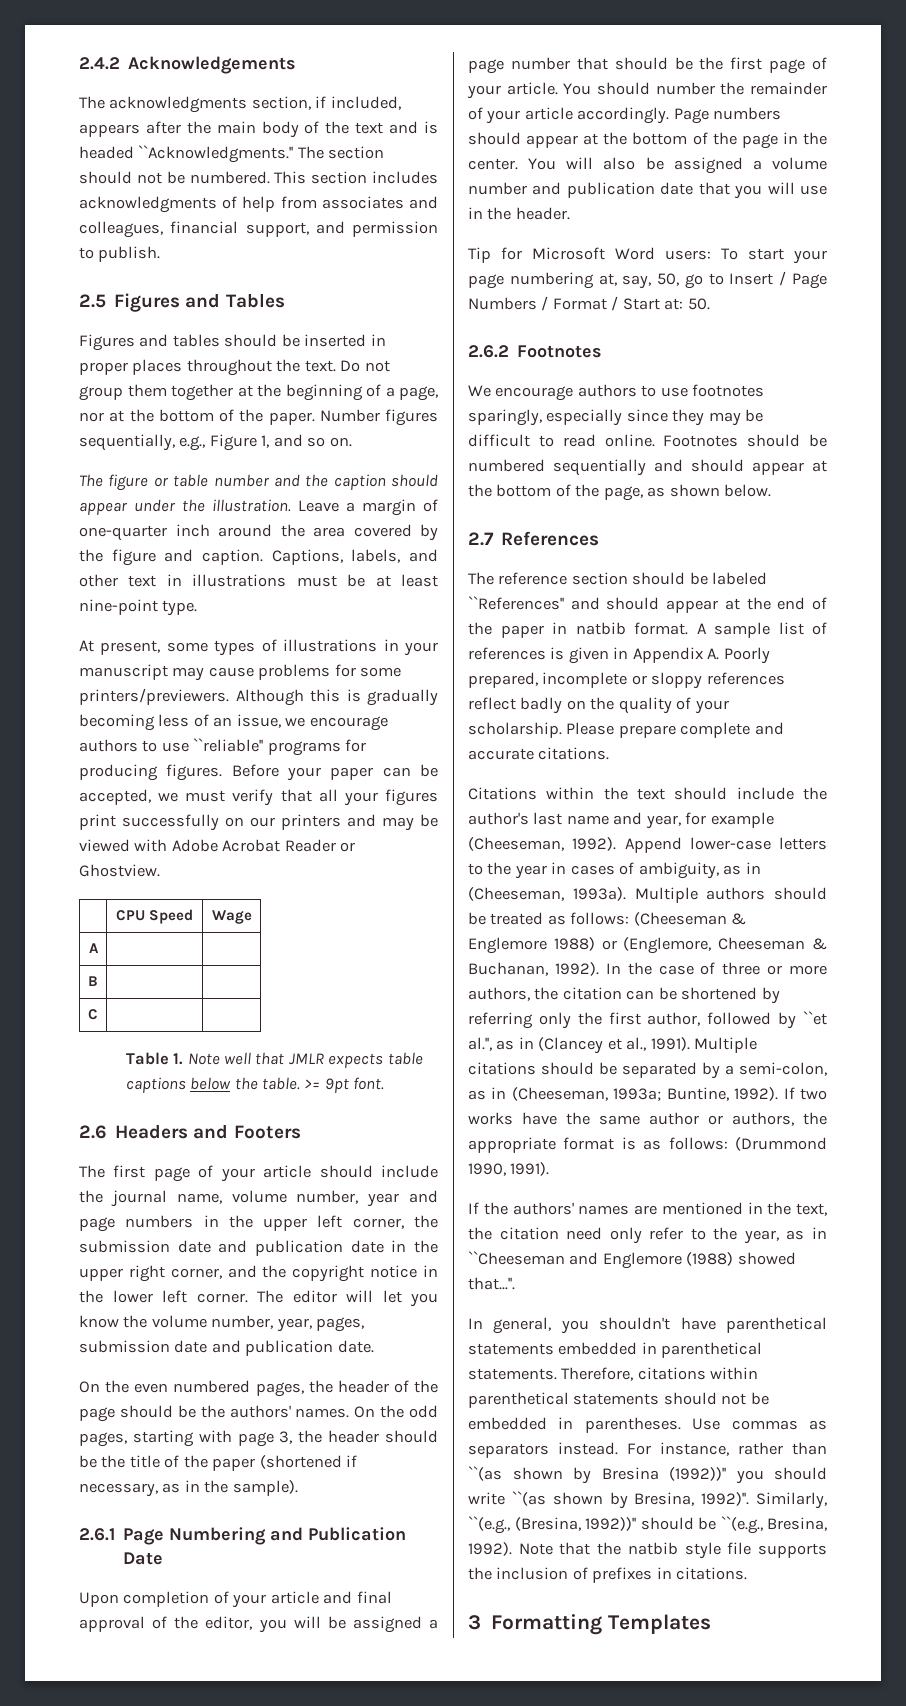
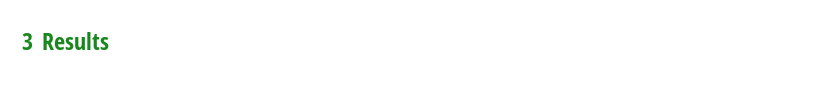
[79,56,297,74] [79,96,401,113] [79,121,439,138] [79,145,385,163] [79,171,438,184] [79,196,439,213] [79,221,438,238] [79,246,161,262] [79,293,285,312] [79,334,386,351] [79,359,390,376] [79,384,438,401] [79,409,438,426] [79,434,352,451] [79,474,438,491] [79,499,438,516] [79,524,438,541] [79,549,438,566] [79,574,438,587] [79,599,198,616] [79,639,438,656] [79,664,402,681] [79,688,438,706] [79,714,388,731] [79,738,367,756] [79,764,438,781] [79,789,438,806] [79,814,438,831] [79,839,356,852] [79,864,160,877] [115,909,194,924] [211,910,252,924] [88,943,99,953] [88,976,98,986] [88,1009,98,1020] [125,1052,423,1068] [125,1077,385,1093] [79,1124,301,1139] [79,1165,438,1182] [79,1190,438,1207] [79,1215,438,1232] [79,1240,439,1256] [79,1265,438,1282] [79,1290,438,1307] [79,1315,365,1332] [79,1340,374,1356] [79,1380,438,1397] [79,1405,438,1422] [79,1430,438,1447] [79,1455,358,1471] [79,1480,298,1497] [79,1527,407,1545] [123,1552,164,1565] [79,1591,392,1608] [79,1616,438,1633] [468,57,827,74] [467,82,827,99] [468,107,782,124] [468,132,827,149] [468,157,827,174] [468,182,827,199] [468,207,570,220] [468,247,827,264] [468,271,827,289] [468,296,710,311] [468,345,603,358] [468,384,765,401] [468,409,764,426] [468,434,827,447] [468,459,827,476] [468,484,772,501] [468,531,600,546] [468,572,768,585] [468,596,827,613] [468,622,827,638] [468,647,770,664] [468,672,785,689] [468,697,729,714] [468,722,784,738] [468,747,610,760] [468,787,827,800] [468,812,774,829] [468,837,827,853] [468,862,761,879] [468,887,827,903] [468,912,747,926] [468,937,827,954] [468,962,827,976] [468,987,780,1004] [468,1011,827,1029] [468,1037,758,1054] [468,1062,827,1079] [468,1087,827,1101] [468,1112,827,1126] [468,1137,827,1153] [468,1162,550,1176] [468,1202,827,1216] [468,1227,827,1244] [468,1251,796,1269] [468,1277,515,1290] [468,1317,827,1334] [468,1342,763,1358] [468,1367,759,1381] [468,1392,769,1408] [468,1417,827,1433] [468,1442,827,1458] [468,1466,827,1484] [468,1491,827,1509] [468,1516,827,1534] [468,1542,827,1559] [468,1567,748,1583] [468,1614,711,1635] 2.4.2 Acknowledgements // The acknowledgments section, if included, appears after the main body of the text and is headed ``Acknowledgments.'' The section should not be numbered. This section includes acknowledgments of help from associates and colleagues, financial support, and permission to publish. // 2.5 Figures and Tables // Figures and tables should be inserted in proper places throughout the text. Do not group them together at the beginning of a page, nor at the bottom of the paper. Number figures sequentially, e.g., Figure 1, and so on. // The figure or table number and the caption should appear under the illustration. Leave a margin of one-quarter inch around the area covered by the figure and caption. Captions, labels, and other text in illustrations must be at least nine-point type. // At present, some types of illustrations in your manuscript may cause problems for some printers/previewers. Although this is gradually becoming less of an issue, we encourage authors to use ``reliable'' programs for producing figures. Before your paper can be accepted, we must verify that all your figures print successfully on our printers and may be viewed with Adobe Acrobat Reader or Ghostview. // | CPU Speed | Wage // A | | // B | | // C | | // Table 1. Note well that JMLR expects table captions below the table. >= 9pt font. // 2.6 Headers and Footers // The first page of your article should include the journal name, volume number, year and page numbers in the upper left corner, the submission date and publication date in the upper right corner, and the copyright notice in the lower left corner. The editor will let you know the volume number, year, pages, submission date and publication date. // On the even numbered pages, the header of the page should be the authors' names. On the odd pages, starting with page 3, the header should be the title of the paper (shortened if necessary, as in the sample). // 2.6.1 Page Numbering and Publication Date // Upon completion of your article and final approval of the editor, you will be assigned a page number that should be the first page of your article. You should number the remainder of your article accordingly. Page numbers should appear at the bottom of the page in the center. You will also be assigned a volume number and publication date that you will use in the header. // Tip for Microsoft Word users: To start your page numbering at, say, 50, go to Insert / Page Numbers / Format / Start at: 50. // 2.6.2 Footnotes // We encourage authors to use footnotes sparingly, especially since they may be difficult to read online. Footnotes should be numbered sequentially and should appear at the bottom of the page, as shown below. // 2.7 References // The reference section should be labeled ``References'' and should appear at the end of the paper in natbib format. A sample list of references is given in Appendix A. Poorly prepared, incomplete or sloppy references reflect badly on the quality of your scholarship. Please prepare complete and accurate citations. // Citations within the text should include the author's last name and year, for example (Cheeseman, 1992). Append lower-case letters to the year in cases of ambiguity, as in (Cheeseman, 1993a). Multiple authors should be treated as follows: (Cheeseman & Englemore 1988) or (Englemore, Cheeseman & Buchanan, 1992). In the case of three or more authors, the citation can be shortened by referring only the first author, followed by ``et al.'', as in (Clancey et al., 1991). Multiple citations should be separated by a semi-colon, as in (Cheeseman, 1993a; Buntine, 1992). If two works have the same author or authors, the appropriate format is as follows: (Drummond 1990, 1991). // If the authors' names are mentioned in the text, the citation need only refer to the year, as in ``Cheeseman and Englemore (1988) showed that...''. // In general, you shouldn't have parenthetical statements embedded in parenthetical statements. Therefore, citations within parenthetical statements should not be embedded in parentheses. Use commas as separators instead. For instance, rather than ``(as shown by Bresina (1992))'' you should write ``(as shown by Bresina, 1992)''. Similarly, ``(e.g., (Bresina, 1992))'' should be ``(e.g., Bresina, 1992). Note that the natbib style file supports the inclusion of prefixes in citations. // 3 Formatting Templates -> [22,32,110,50] 3 Results

